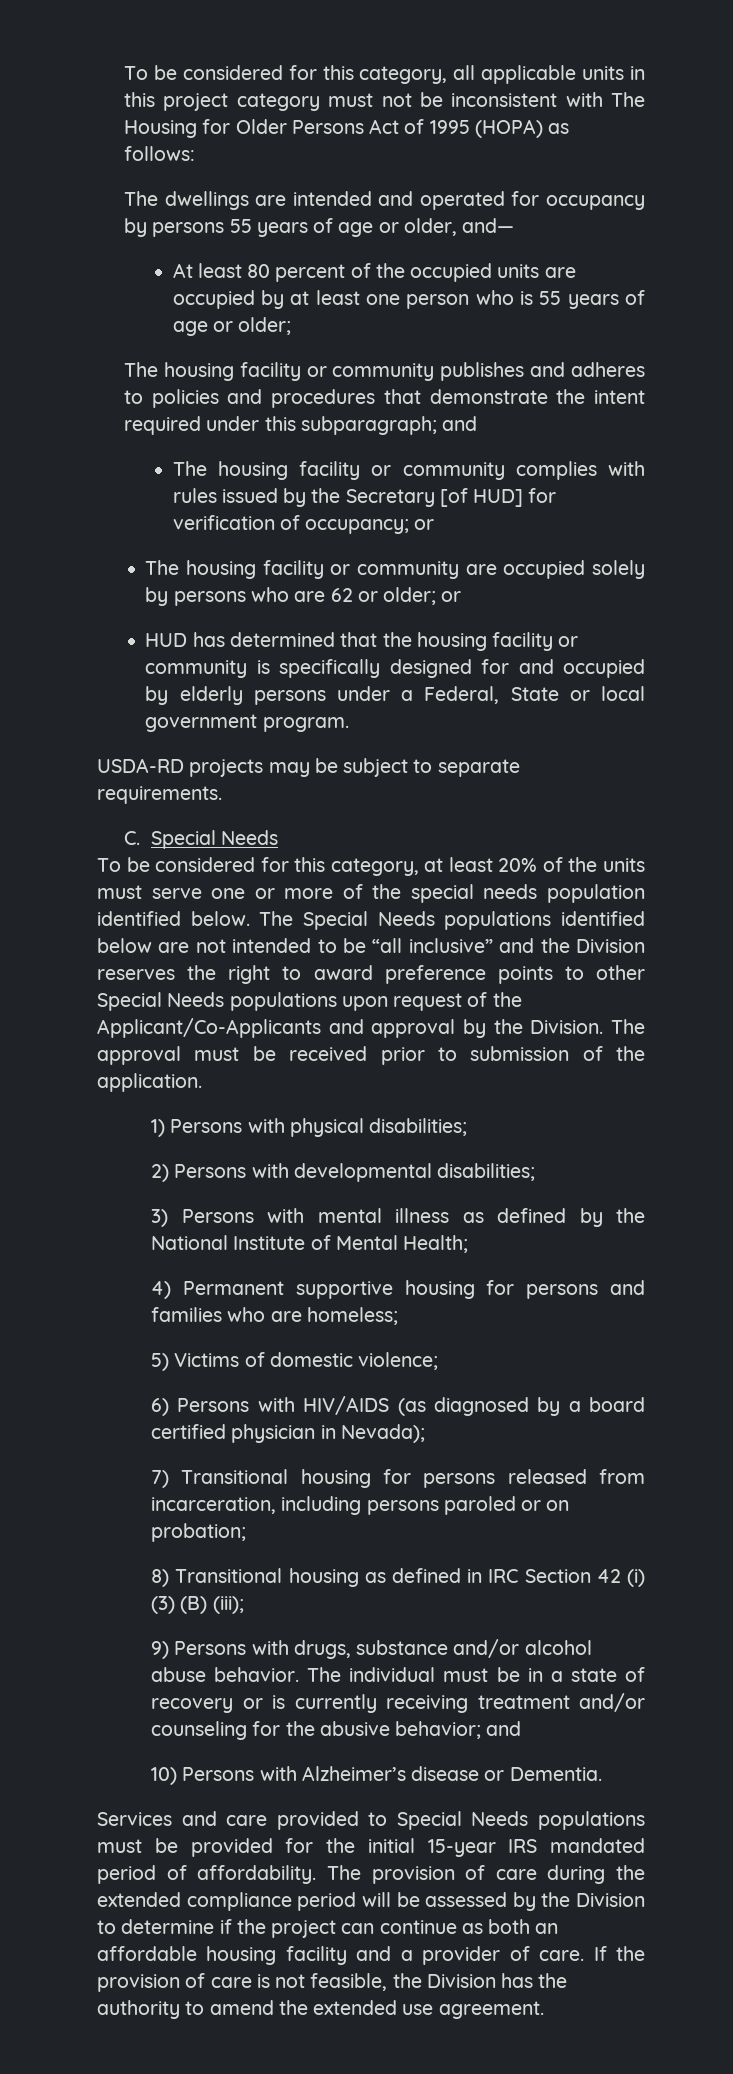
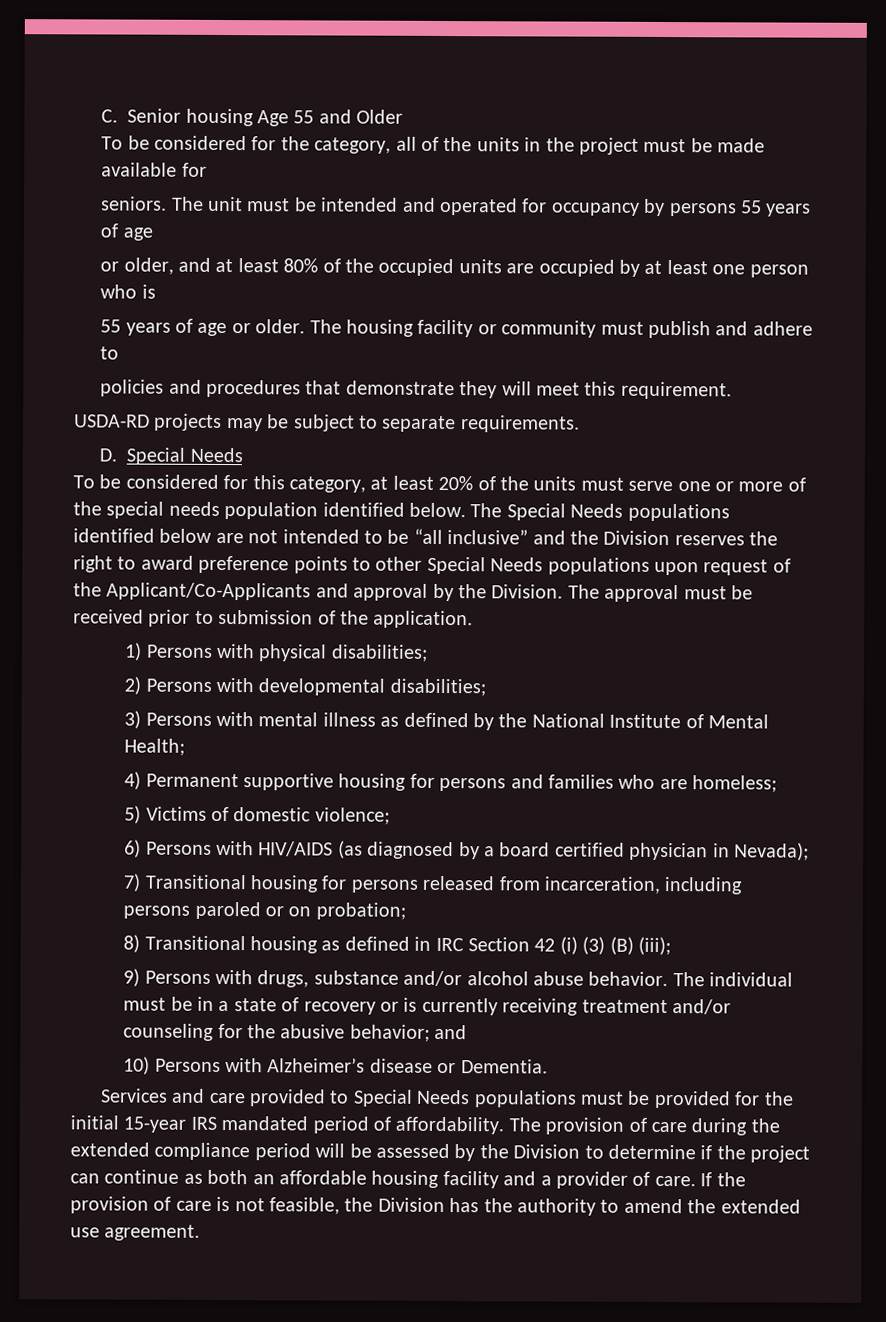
[124,65,354,80] To be considered for this -> [101,108,404,127] [101,135,310,151] C. Senior housing Age 55 and Older // To be considered for the
[481,65,645,84] [124,92,646,111] [124,119,570,138] [124,146,196,161] [124,191,287,210] applicable units in this project category must not be inconsistent with The Housing for Older Persons Act of 1995 (HOPA) as follows: // The dwellings are -> [420,136,766,155] [101,162,207,177] [101,196,317,212] of the units in the project must be made available for // seniors. The unit must be
(374, 229) none -> (153, 234) //
[462,218,515,233] [172,263,346,282] and— // At least 80 percent -> [177,257,319,273] and at least 80%
[539,290,645,309] [172,317,292,336] [124,362,645,381] [124,390,144,404] 55 years of age or older; // The housing facility or community publishes and adheres to -> [100,318,813,339] [100,346,120,360] // 55 years of age or older. The housing facility or community must publish and adhere to //
[556,389,645,404] [124,416,478,435] [172,461,645,480] [172,488,557,507] [172,515,435,534] [145,560,645,579] [145,587,462,606] [145,632,579,651] [145,659,645,678] [145,686,645,705] [145,714,349,732] the intent required under this subparagraph; and // The housing facility or community complies with rules issued by the Secretary [of HUD] for verification of occupancy; or // The housing facility or community are occupied solely by persons who are 62 or older; or // HUD has determined that the housing facility or community is specifically designed for and occupied by elderly persons under a Federal, State or local government program. -> [459,381,732,400] they will meet this requirement.
[124,831,141,845] C. -> [99,448,118,462] D.

